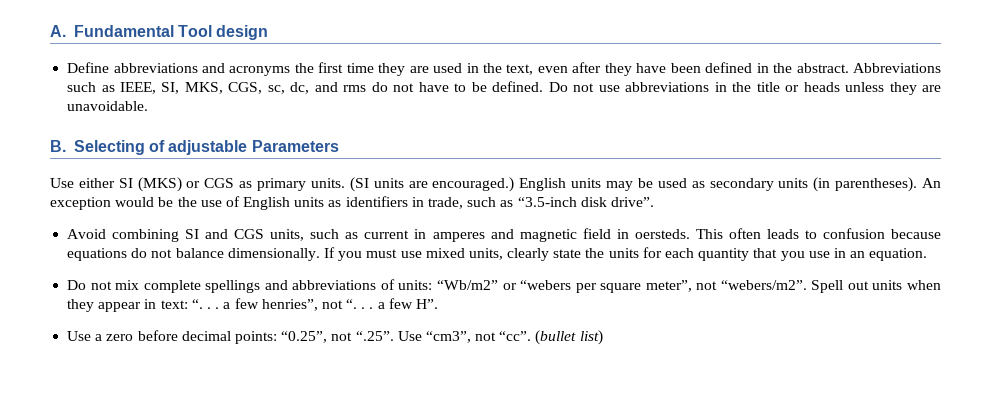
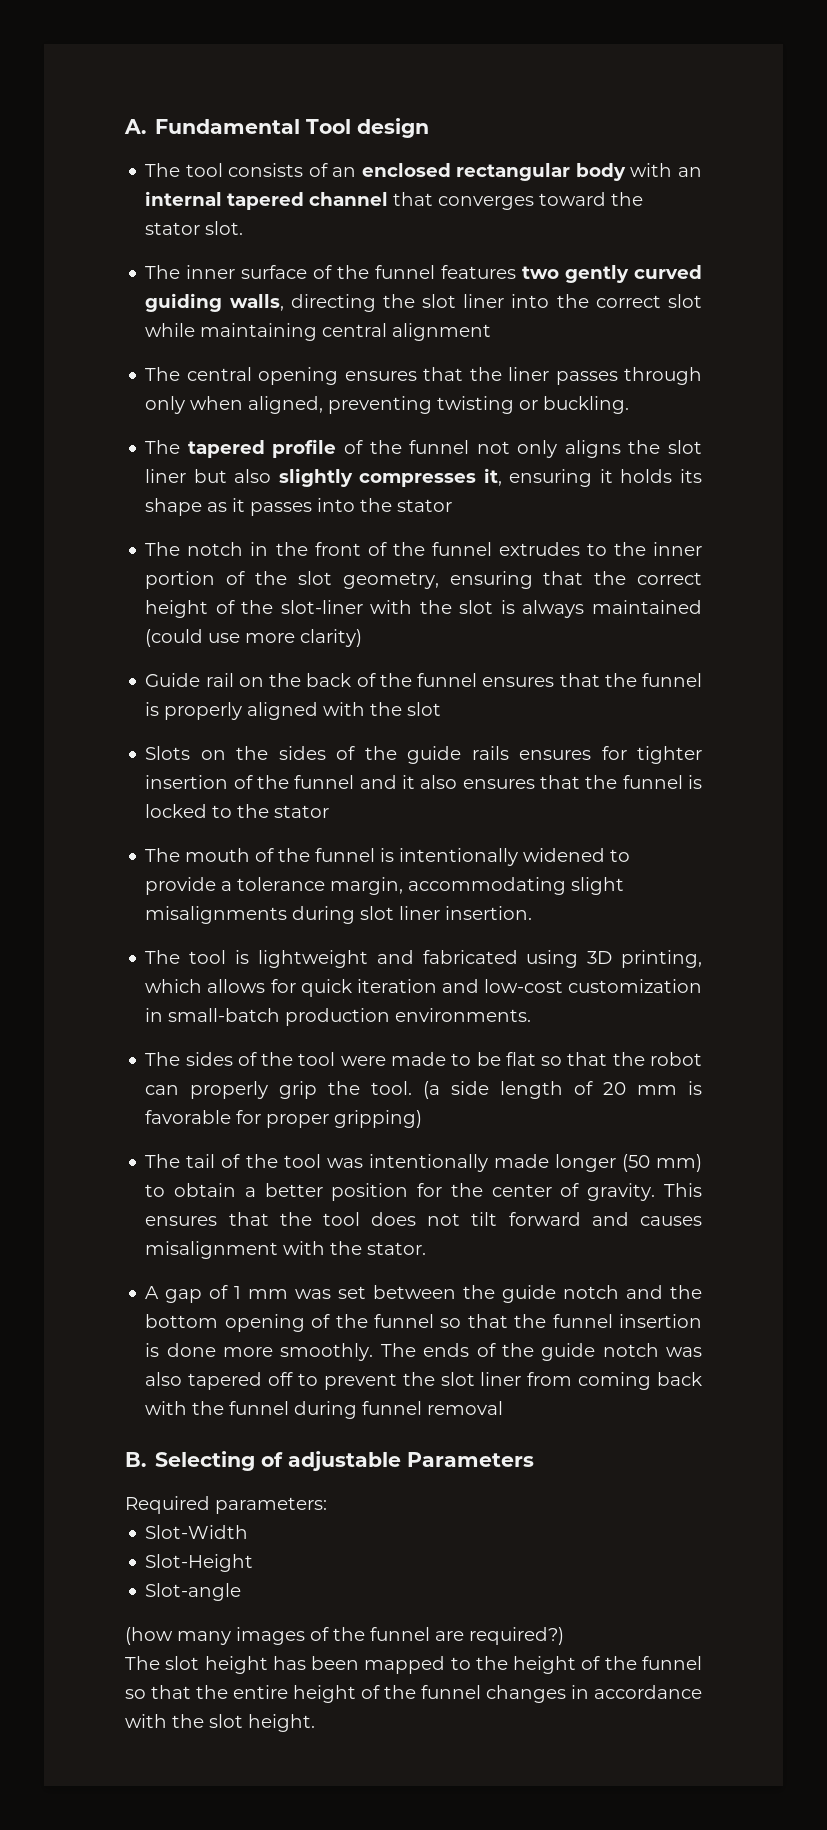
[67,62,942,76] [67,81,941,95] [67,101,149,111] Define abbreviations and acronyms the first time they are used in the text, even after they have been defined in the abstract. Abbreviations such as IEEE, SI, MKS, CGS, sc, dc, and rms do not have to be defined. Do not use abbreviations in the title or heads unless they are unavoidable. -> [145,163,702,181] [145,191,644,210] [145,221,244,235] [145,265,702,283] [145,293,702,312] [145,323,492,341] [145,367,702,385] [145,396,630,414] [145,439,702,458] [145,468,702,487] [145,498,453,516] [145,542,702,556] [145,571,702,589] [145,600,702,618] [145,629,363,647] [145,673,702,687] [145,702,442,720] [145,746,702,764] [145,775,702,789] [145,804,330,818] [145,848,631,866] [145,877,625,895] [145,906,533,924] [145,950,702,968] [145,979,702,997] [145,1008,532,1026] [145,1052,702,1066] [145,1081,702,1099] [145,1110,423,1128] [145,1154,702,1172] [145,1183,702,1201] [145,1212,702,1226] [145,1241,427,1259] [145,1285,702,1303] [145,1314,702,1332] [145,1343,702,1361] [145,1372,703,1390] [145,1401,504,1419] The tool consists of an enclosed rectangular body with an internal tapered channel that converges toward the stator slot. // The inner surface of the funnel features two gently curved guiding walls, directing the slot liner into the correct slot while maintaining central alignment // The central opening ensures that the liner passes through only when aligned, preventing twisting or buckling. // The tapered profile of the funnel not only aligns the slot liner but also slightly compresses it, ensuring it holds its shape as it passes into the stator // The notch in the front of the funnel extrudes to the inner portion of the slot geometry, ensuring that the correct height of the slot-liner with the slot is always maintained (could use more clarity) // Guide rail on the back of the funnel ensures that the funnel is properly aligned with the slot // Slots on the sides of the guide rails ensures for tighter insertion of the funnel and it also ensures that the funnel is locked to the stator // The mouth of the funnel is intentionally widened to provide a tolerance margin, accommodating slight misalignments during slot liner insertion. // The tool is lightweight and fabricated using 3D printing, which allows for quick iteration and low-cost customization in small-batch production environments. // The sides of the tool were made to be flat so that the robot can properly grip the tool. (a side length of 20 mm is favorable for proper gripping) // The tail of the tool was intentionally made longer (50 mm) to obtain a better position for the center of gravity. This ensures that the tool does not tilt forward and causes misalignment with the stator. // A gap of 1 mm was set between the guide notch and the bottom opening of the funnel so that the funnel insertion is done more smoothly. The ends of the guide notch was also tapered off to prevent the slot liner from coming back with the funnel during funnel removal
[50,177,941,192] [50,196,654,210] [67,228,942,242] [67,247,928,261] [67,279,942,293] [67,298,439,312] [67,330,603,345] Use either SI (MKS) or CGS as primary units. (SI units are encouraged.) English units may be used as secondary units (in parentheses). An exception would be the use of English units as identifiers in trade, such as “3.5-inch disk drive”. // Avoid combining SI and CGS units, such as current in amperes and magnetic field in oersteds. This often leads to confusion because equations do not balance dimensionally. If you must use mixed units, clearly state the units for each quantity that you use in an equation. // Do not mix complete spellings and abbreviations of units: “Wb/m2” or “webers per square meter”, not “webers/m2”. Spell out units when they appear in text: “. . . a few henries”, not “. . . a few H”. // Use a zero before decimal points: “0.25”, not “.25”. Use “cm3”, not “cc”. (bullet list) -> [125,1496,327,1514] [145,1525,249,1539] [145,1554,254,1572] [145,1583,242,1601] [125,1627,564,1645] [125,1656,702,1674] [125,1685,702,1703] [125,1714,315,1732] Required parameters: // Slot-Width // Slot-Height // Slot-angle // (how many images of the funnel are required?) // The slot height has been mapped to the height of the funnel so that the entire height of the funnel changes in accordance with the slot height.

